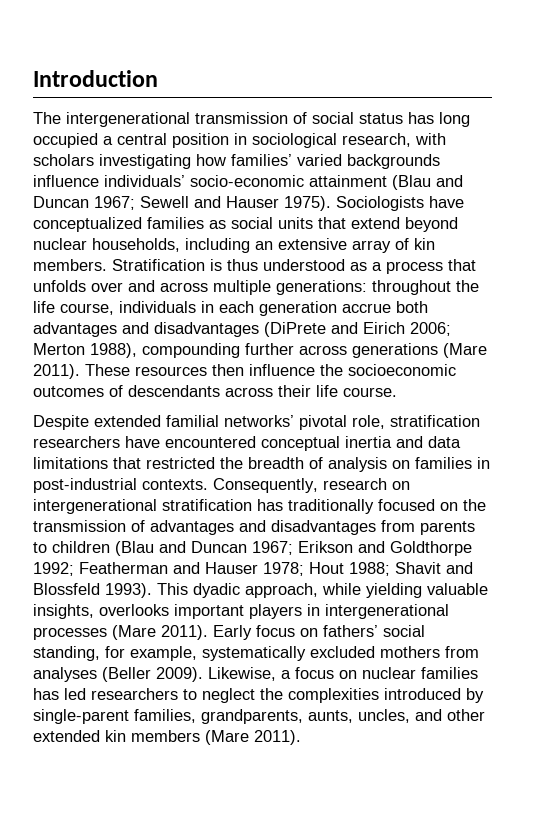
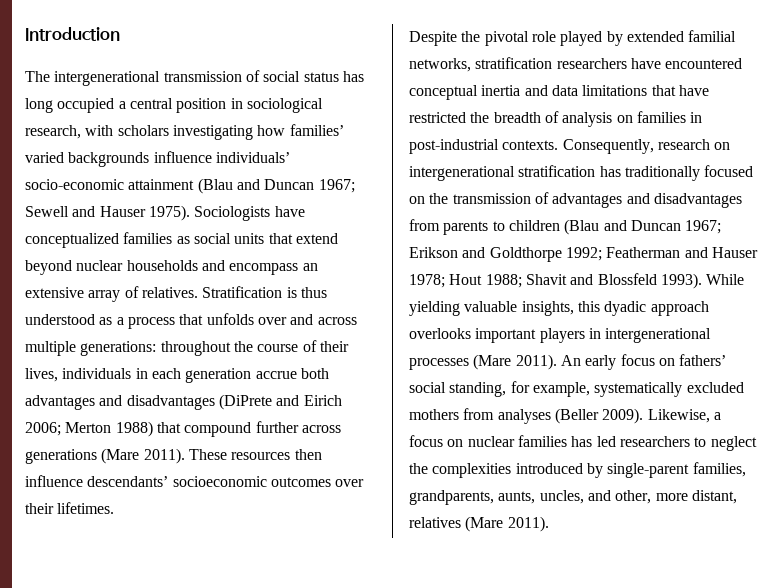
[92,238,250,253] households, including -> [126,260,299,275] households and encompass
[414,238,435,250] [33,259,107,271] kin members. -> [141,287,198,298] relatives.
[33,301,114,315] life course, -> [257,340,349,352] [25,368,58,382] course of their lives,
[90,343,240,358] 1988), compounding -> [115,421,252,437] 1988) that compound
[320,364,343,376] the -> [87,476,169,487] descendants’
[109,385,397,397] [33,415,385,430] of descendants across their life course. // Despite extended familial networks’ pivotal role, -> [335,479,365,487] [25,502,115,514] [409,30,737,46] [409,58,471,72] over their lifetimes. // Despite the pivotal role played by extended familial networks,
(141, 463) none -> [678,85,709,96] have
[157,583,488,598] [33,604,94,619] This dyadic approach, while yielding valuable insights, -> [706,274,745,285] [409,301,709,316] While yielding valuable insights, this dyadic approach
[213,625,252,640] Early -> [560,355,617,370] An early
[447,709,485,721] [33,730,200,742] other extended kin members -> [615,490,737,504] [409,517,461,528] other, more distant, relatives

